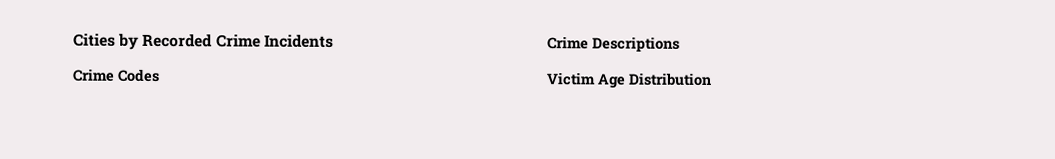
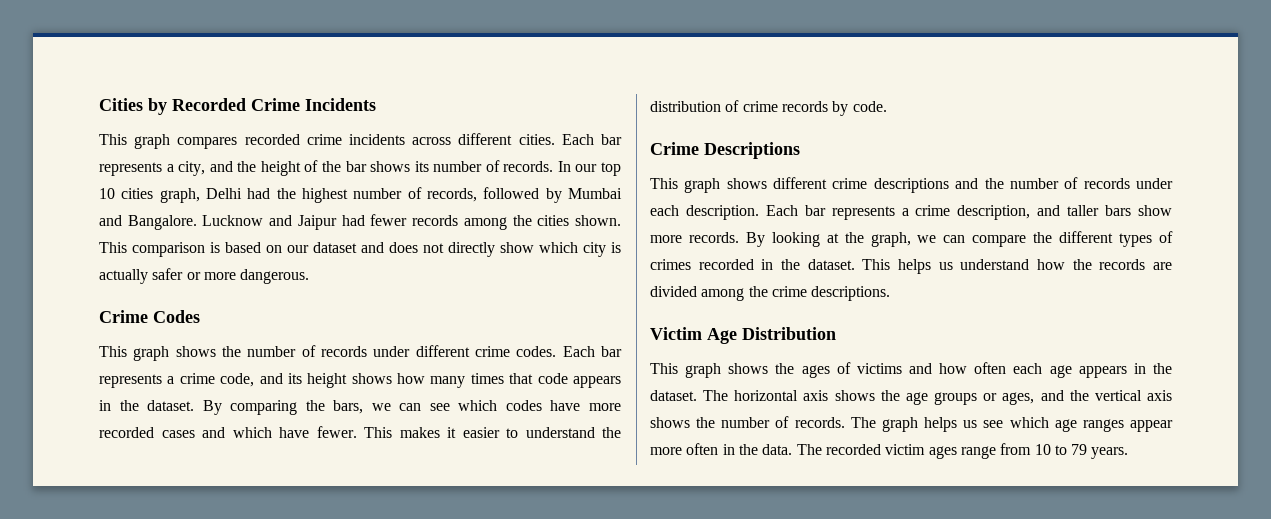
[72,68,160,83] [547,36,680,52] [546,72,712,89] Crime Codes // Crime Descriptions // Victim Age Distribution -> [99,133,622,149] [99,160,621,176] [99,187,622,203] [99,214,622,230] [99,242,621,257] [99,268,310,284] [99,310,200,323] [99,345,622,361] [99,373,621,388] [99,400,622,415] [99,426,621,438] [650,100,887,116] [650,142,800,159] [650,177,1173,193] [650,205,1172,220] [650,231,1173,247] [650,259,1172,274] [650,286,891,301] [650,327,836,344] [650,362,1173,378] [650,390,1172,405] [650,416,1173,432] [650,443,1129,459] This graph compares recorded crime incidents across different cities. Each bar represents a city, and the height of the bar shows its number of records. In our top 10 cities graph, Delhi had the highest number of records, followed by Mumbai and Bangalore. Lucknow and Jaipur had fewer records among the cities shown. This comparison is based on our dataset and does not directly show which city is actually safer or more dangerous. // Crime Codes // This graph shows the number of records under different crime codes. Each bar represents a crime code, and its height shows how many times that code appears in the dataset. By comparing the bars, we can see which codes have more recorded cases and which have fewer. This makes it easier to understand the distribution of crime records by code. // Crime Descriptions // This graph shows different crime descriptions and the number of records under each description. Each bar represents a crime description, and taller bars show more records. By looking at the graph, we can compare the different types of crimes recorded in the dataset. This helps us understand how the records are divided among the crime descriptions. // Victim Age Distribution // This graph shows the ages of victims and how often each age appears in the dataset. The horizontal axis shows the age groups or ages, and the vertical axis shows the number of records. The graph helps us see which age ranges appear more often in the data. The recorded victim ages range from 10 to 79 years.

